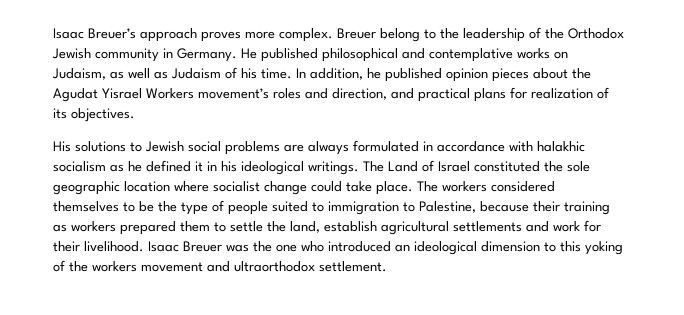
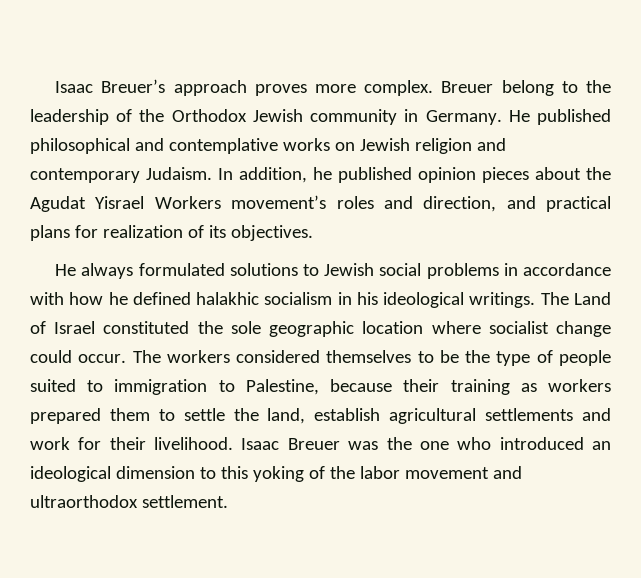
[52,67,292,80] Judaism, as well as Judaism of his time. -> [359,138,506,154] [30,167,212,183] Jewish religion and contemporary Judaism.
[53,141,71,152] His -> [55,263,225,279] He always formulated
[284,140,585,155] [53,160,203,172] are always formulated in accordance with halakhic socialism as he defined it -> [503,263,611,276] [30,292,333,305] in accordance with how he defined halakhic socialism
[346,181,413,195] take place. -> [78,354,127,363] occur.
[92,261,137,272] workers -> [359,466,400,479] labor

